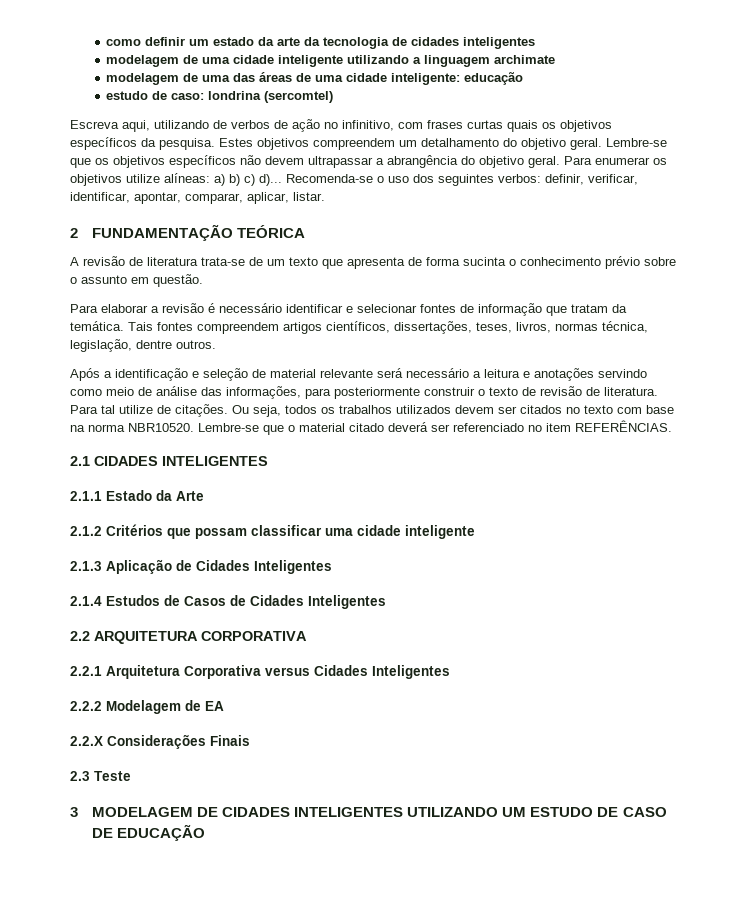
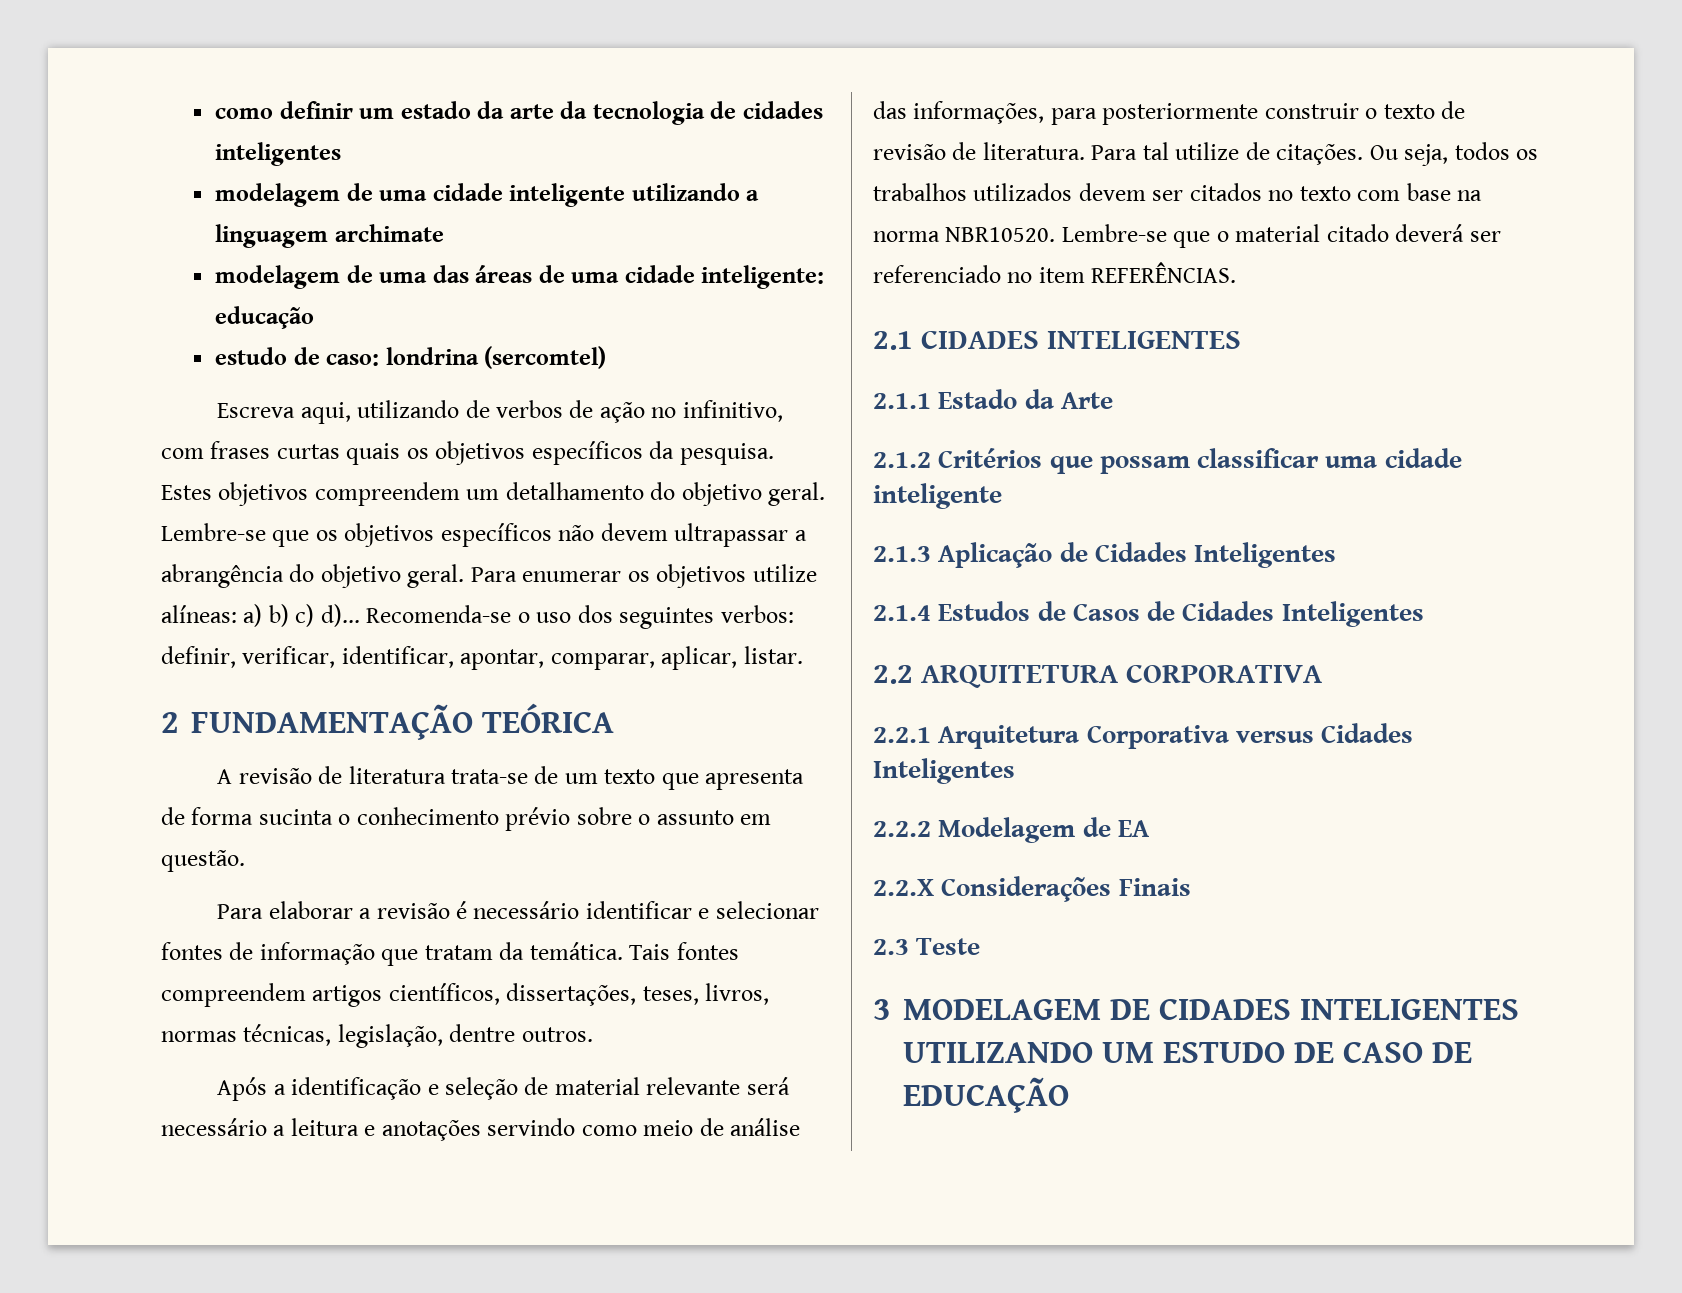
[602,321,648,333] técnica, -> [243,1024,332,1046] técnicas,

